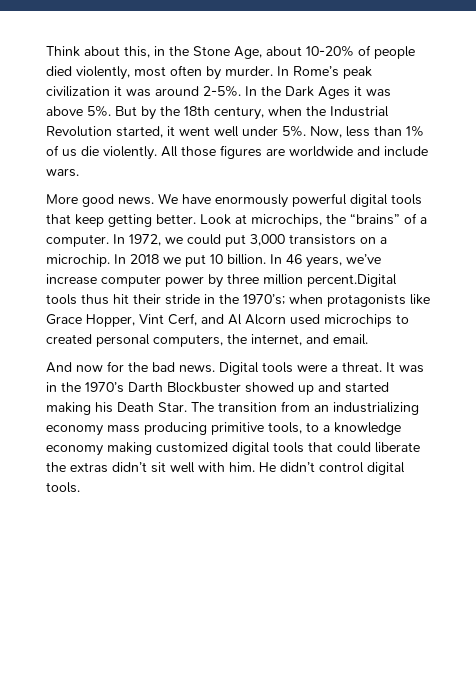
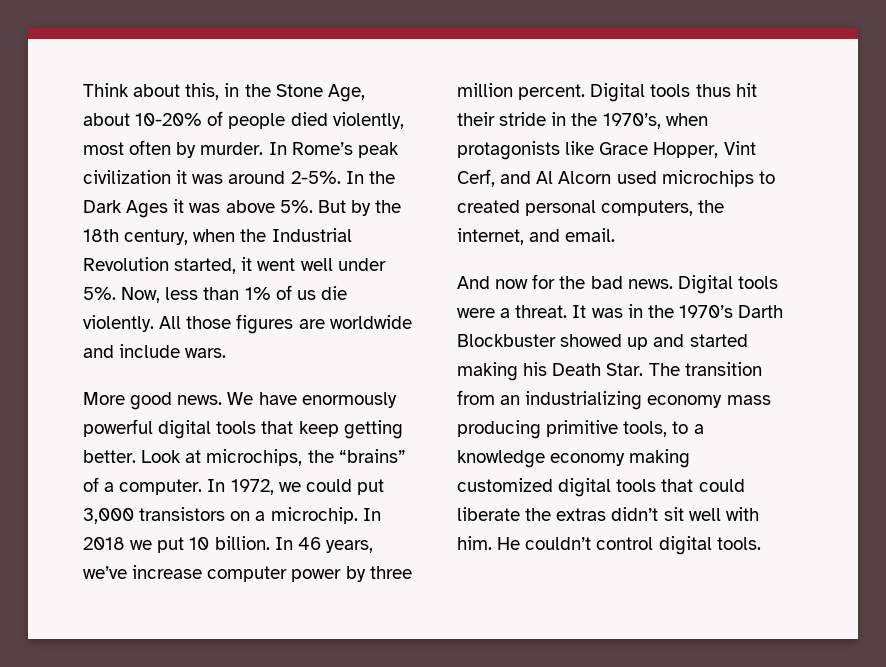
[307,274,397,287] percent.Digital -> [518,83,646,102] percent. Digital
[243,294,285,305] 1970’s; -> [602,113,661,129] 1970’s,
[280,462,315,472] didn’t -> [525,537,592,550] couldn’t

